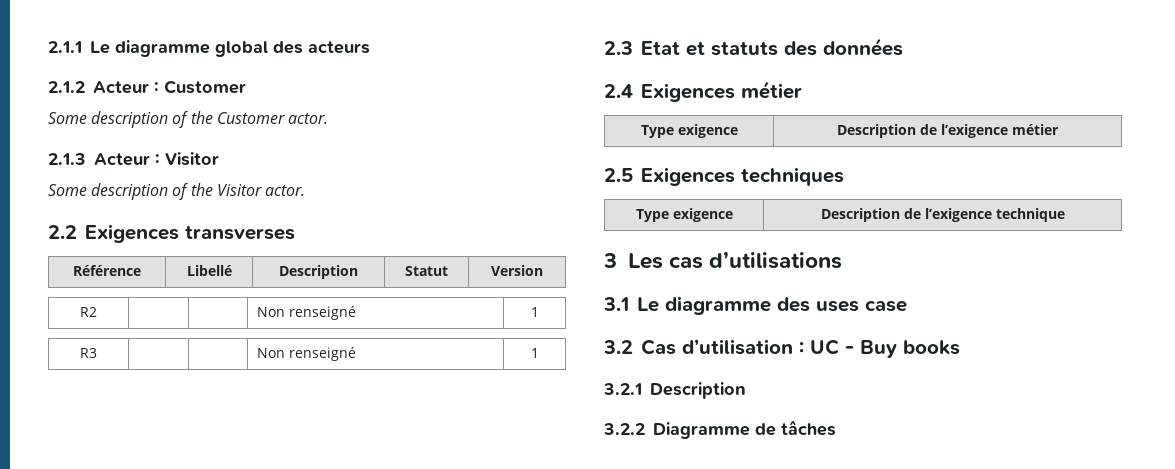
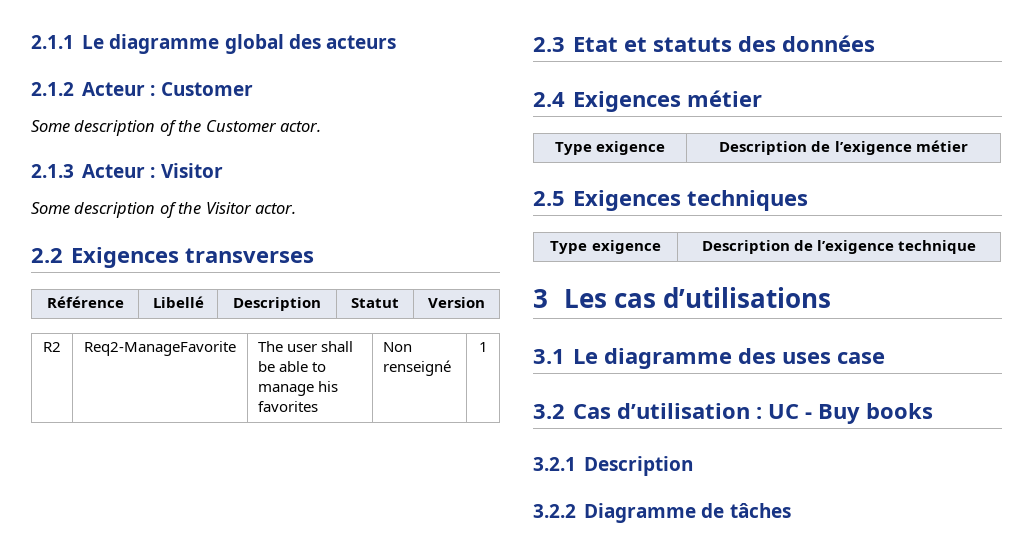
[257,306,357,320] [530,307,539,317] [80,348,97,358] | | Non renseigné | 1 // R3 | | -> [84,341,236,356] [258,341,354,352] [258,361,327,372] [258,381,339,396] [258,401,319,412] Req2-ManageFavorite | The user shall be able to manage his favorites

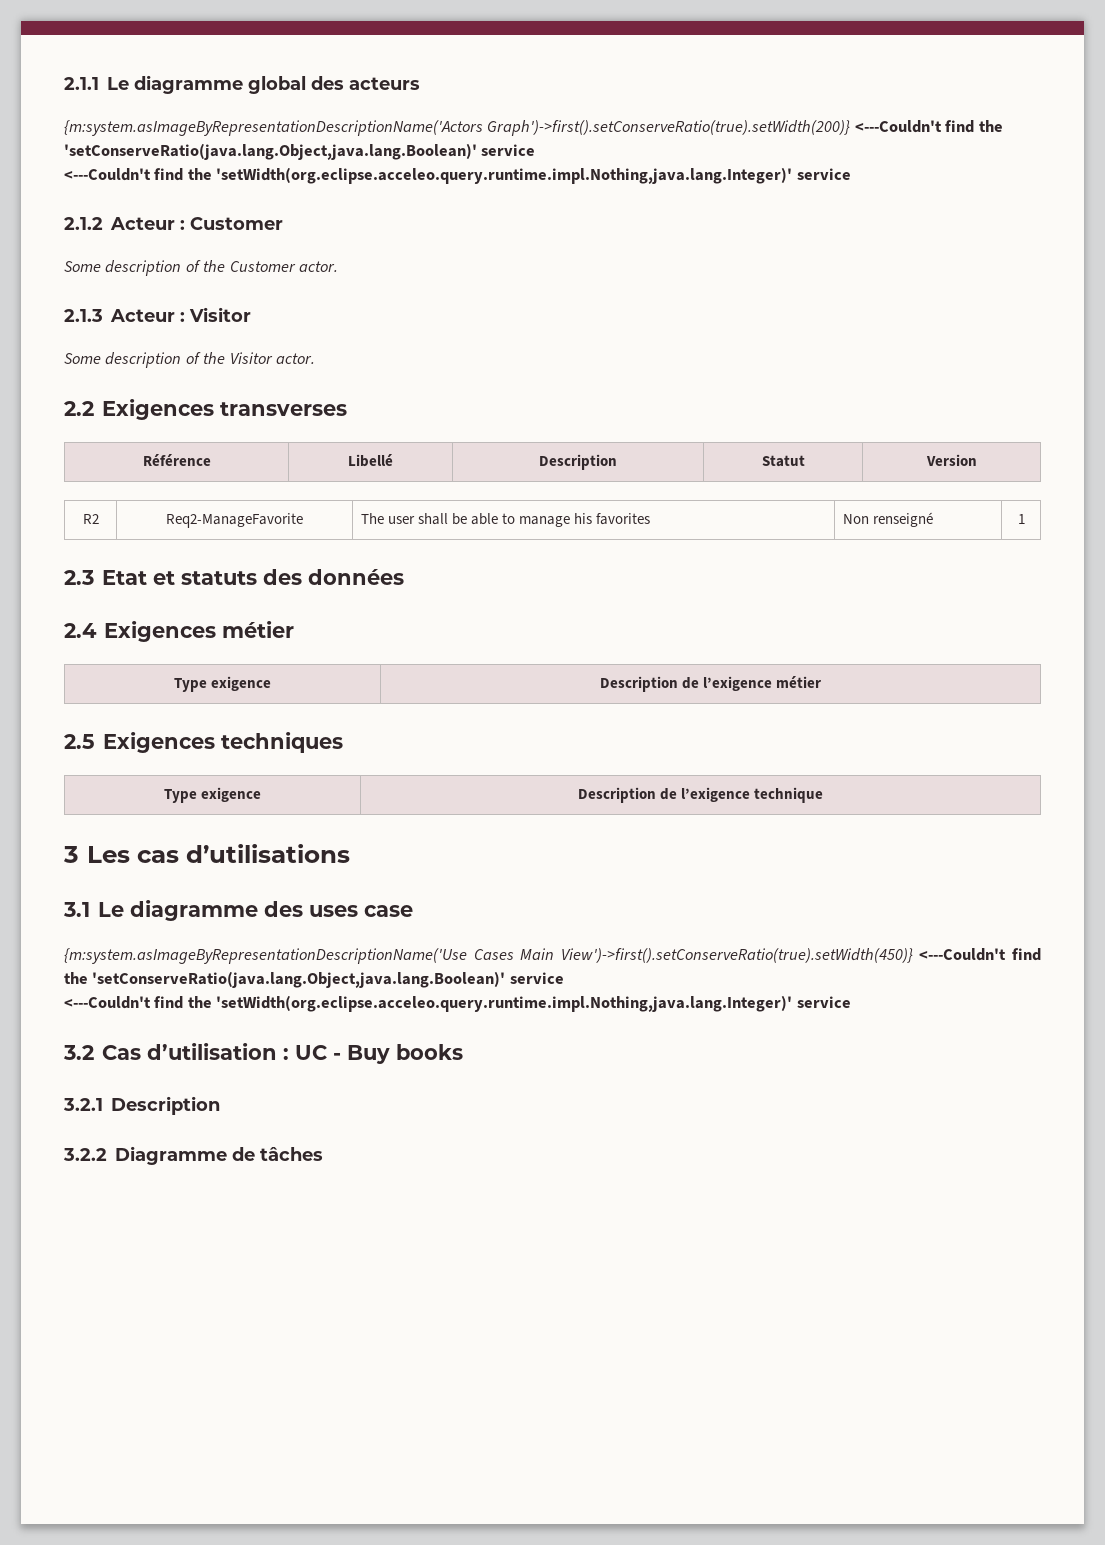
(396, 42) none -> [64,120,1003,136] [64,143,536,160] [64,167,851,184] // {m:system.asImageByRepresentationDescriptionName('Actors Graph')->first().setConserveRatio(true).setWidth(200)} <---Couldn't find the 'setConserveRatio(java.lang.Object,java.lang.Boolean)' service // <---Couldn't find the 'setWidth(org.eclipse.acceleo.query.runtime.impl.Nothing,java.lang.Integer)' service
(886, 358) none -> [64,948,1041,964] [64,971,564,988] [64,995,851,1012] // {m:system.asImageByRepresentationDescriptionName('Use Cases Main View')->first().setConserveRatio(true).setWidth(450)} <---Couldn't find the 'setConserveRatio(java.lang.Object,java.lang.Boolean)' service // <---Couldn't find the 'setWidth(org.eclipse.acceleo.query.runtime.impl.Nothing,java.lang.Integer)' service

